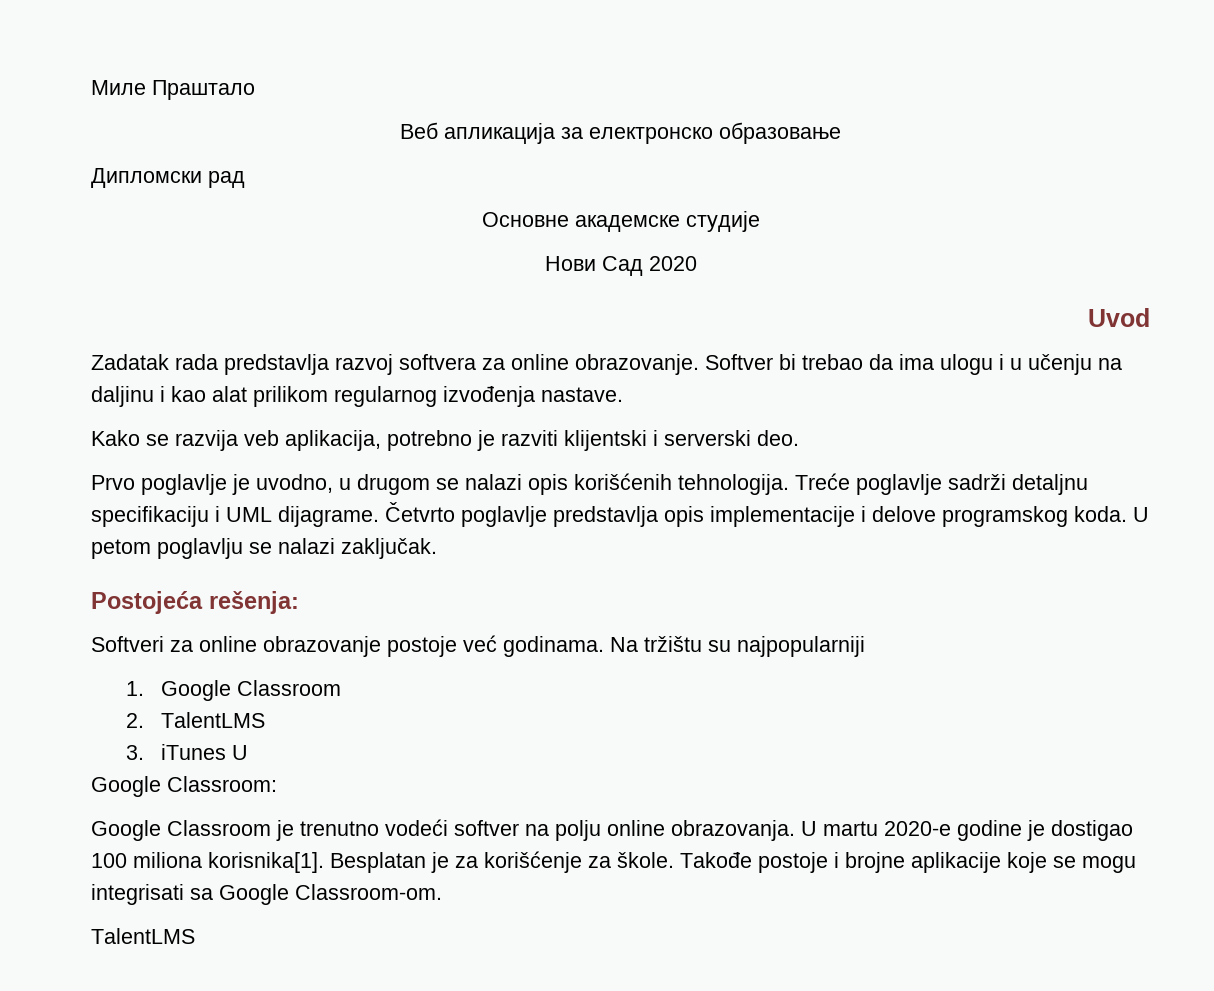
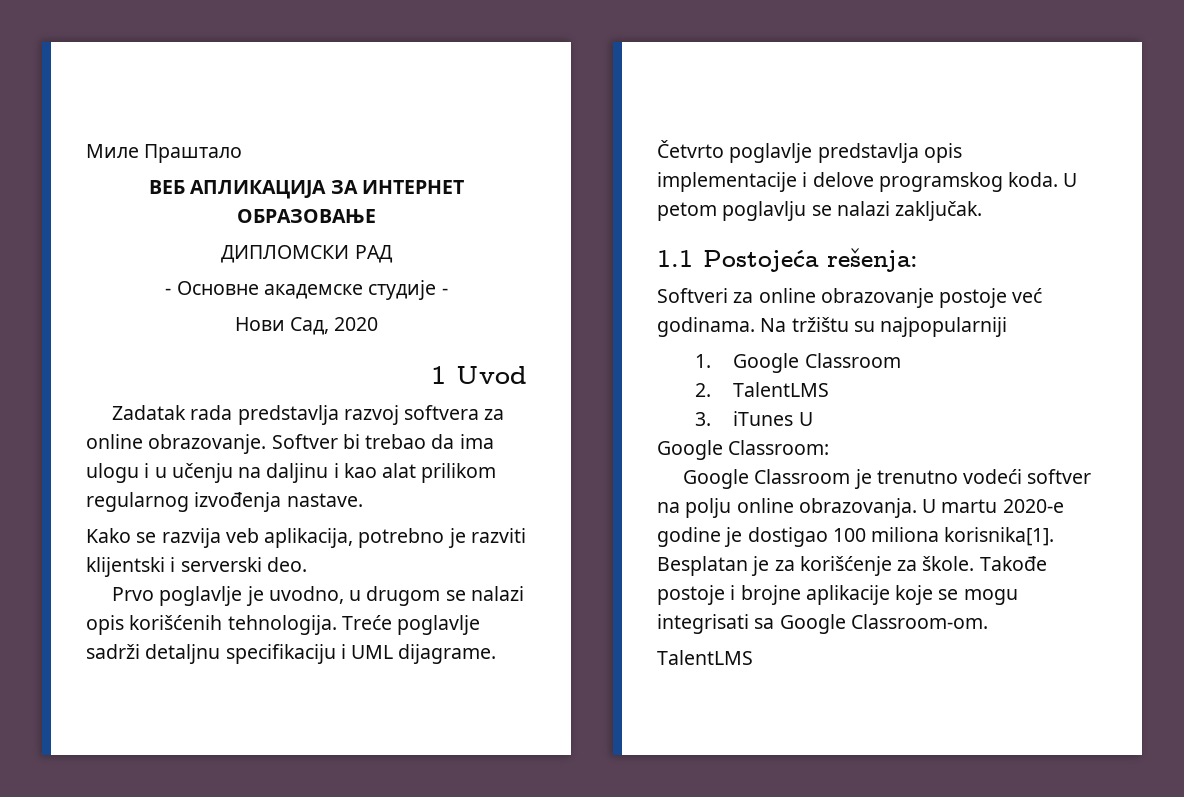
[400,122,841,144] [91,168,245,188] Веб апликација за електронско образовање // Дипломски рад // -> [149,180,464,199] [237,209,376,223] [221,245,393,263] [165,288,172,295] ВЕБ АПЛИКАЦИЈА ЗА ИНТЕРНЕТ ОБРАЗОВАЊЕ // ДИПЛОМСКИ РАД // -
(760, 221) none -> [441,288,448,295] -
[601,256,643,276] Сад -> [290,317,329,335] Сад,
(697, 263) none -> [431,366,446,384] 1
(437, 548) none -> [657,250,693,267] 1.1

